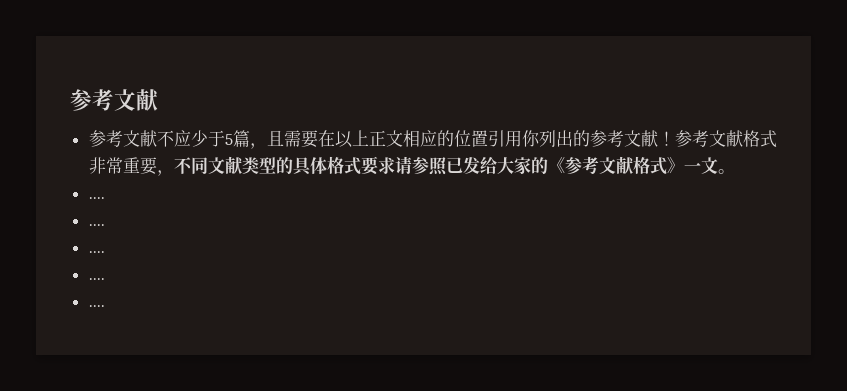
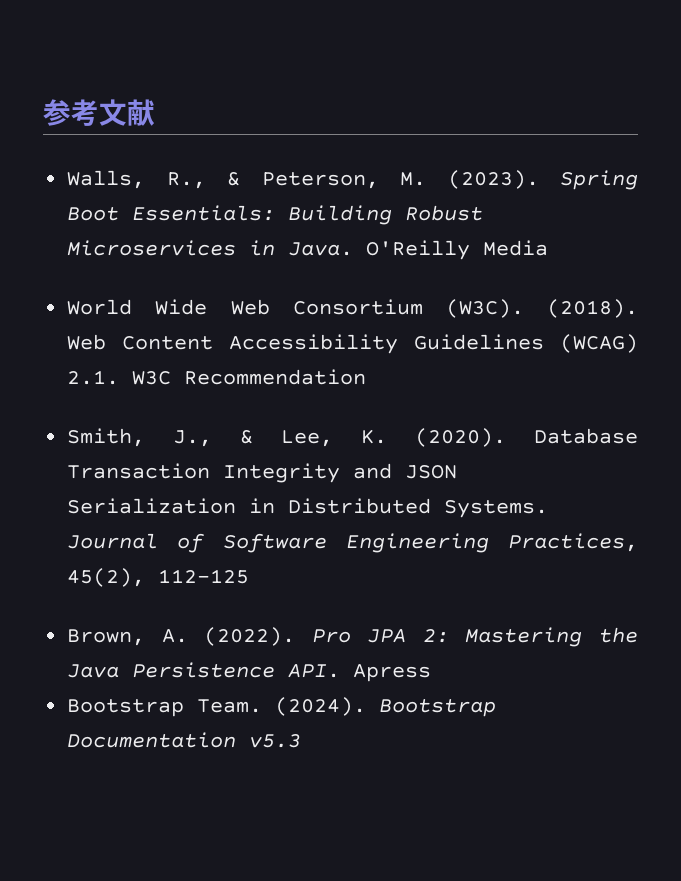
[88,130,777,149] [88,156,735,176] [88,197,105,199] [88,224,105,226] [88,251,105,253] [88,278,105,280] [88,305,105,307] 参考文献不应少于5篇，且需要在以上正文相应的位置引用你列出的参考文献！参考文献格式非常重要，不同文献类型的具体格式要求请参照已发给大家的《参考文献格式》一文。 // .... // .... // .... // .... // .... -> [67,170,638,190] [67,205,484,225] [67,240,549,260] [67,299,638,318] [67,334,638,354] [67,369,367,385] [67,428,638,447] [67,463,458,483] [67,498,549,518] [67,533,638,553] [67,568,250,587] [67,627,638,647] [67,662,432,682] [67,697,497,717] [67,732,302,748] Walls, R., & Peterson, M. (2023). Spring Boot Essentials: Building Robust Microservices in Java. O'Reilly Media // World Wide Web Consortium (W3C). (2018). Web Content Accessibility Guidelines (WCAG) 2.1. W3C Recommendation // Smith, J., & Lee, K. (2020). Database Transaction Integrity and JSON Serialization in Distributed Systems. Journal of Software Engineering Practices, 45(2), 112-125 // Brown, A. (2022). Pro JPA 2: Mastering the Java Persistence API. Apress // Bootstrap Team. (2024). Bootstrap Documentation v5.3

